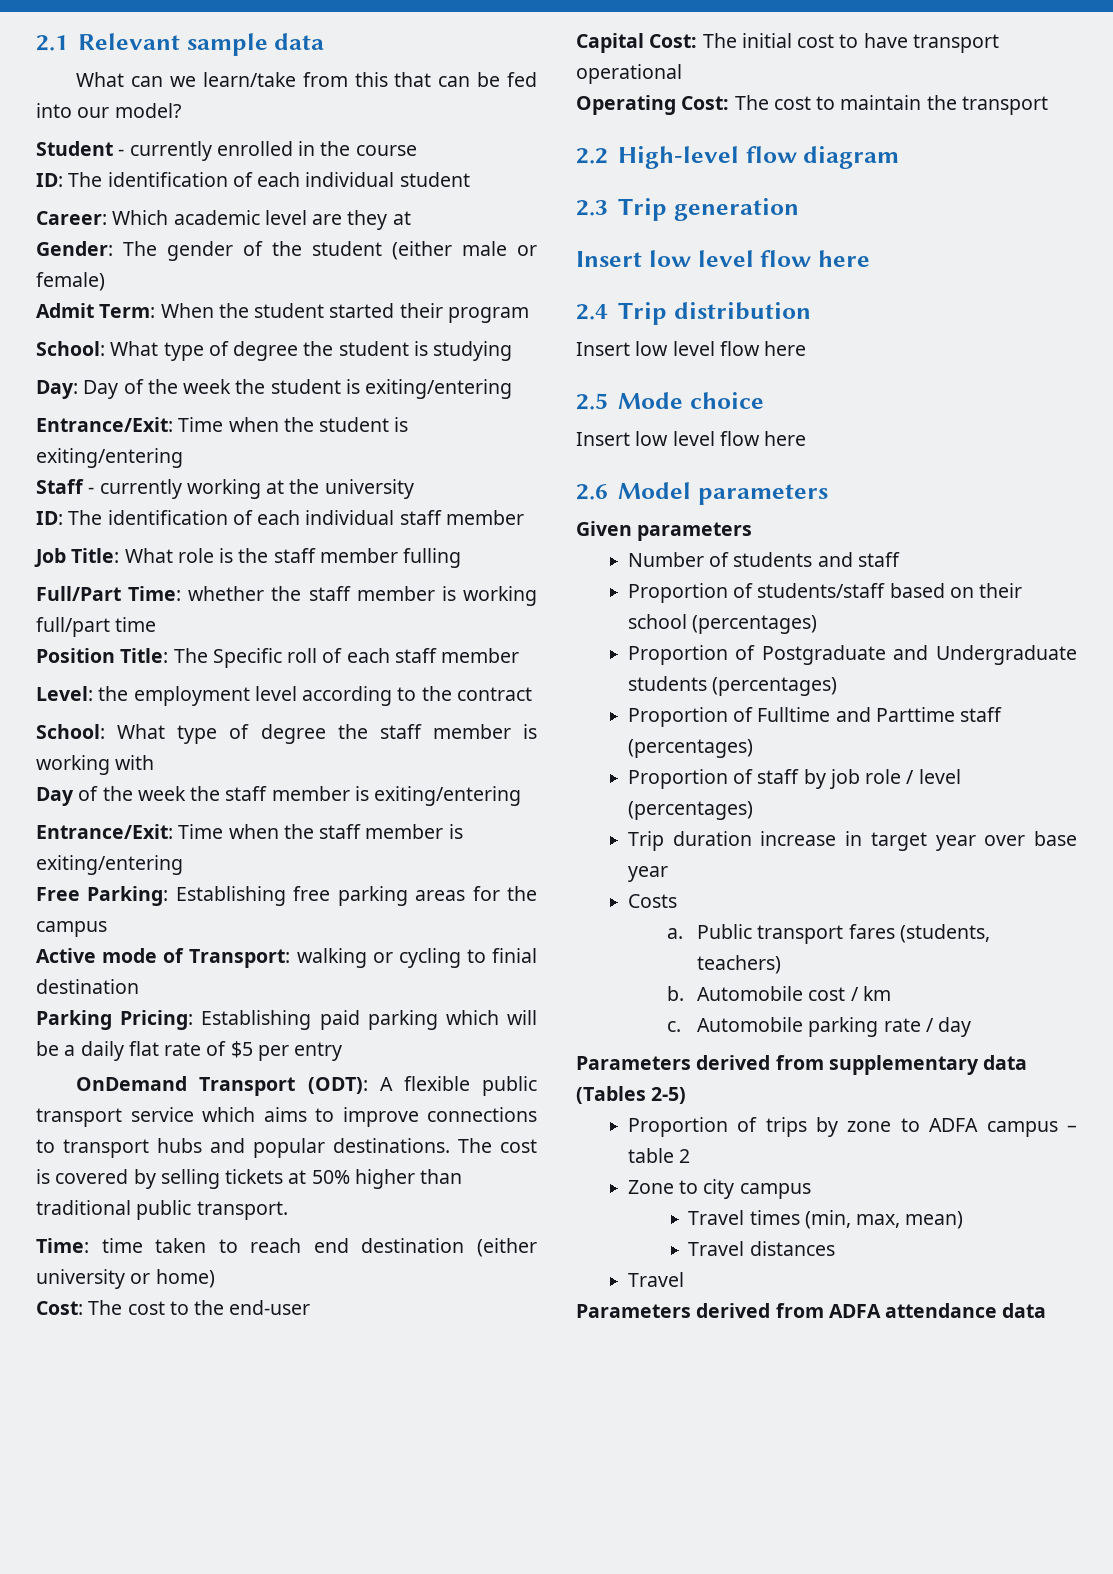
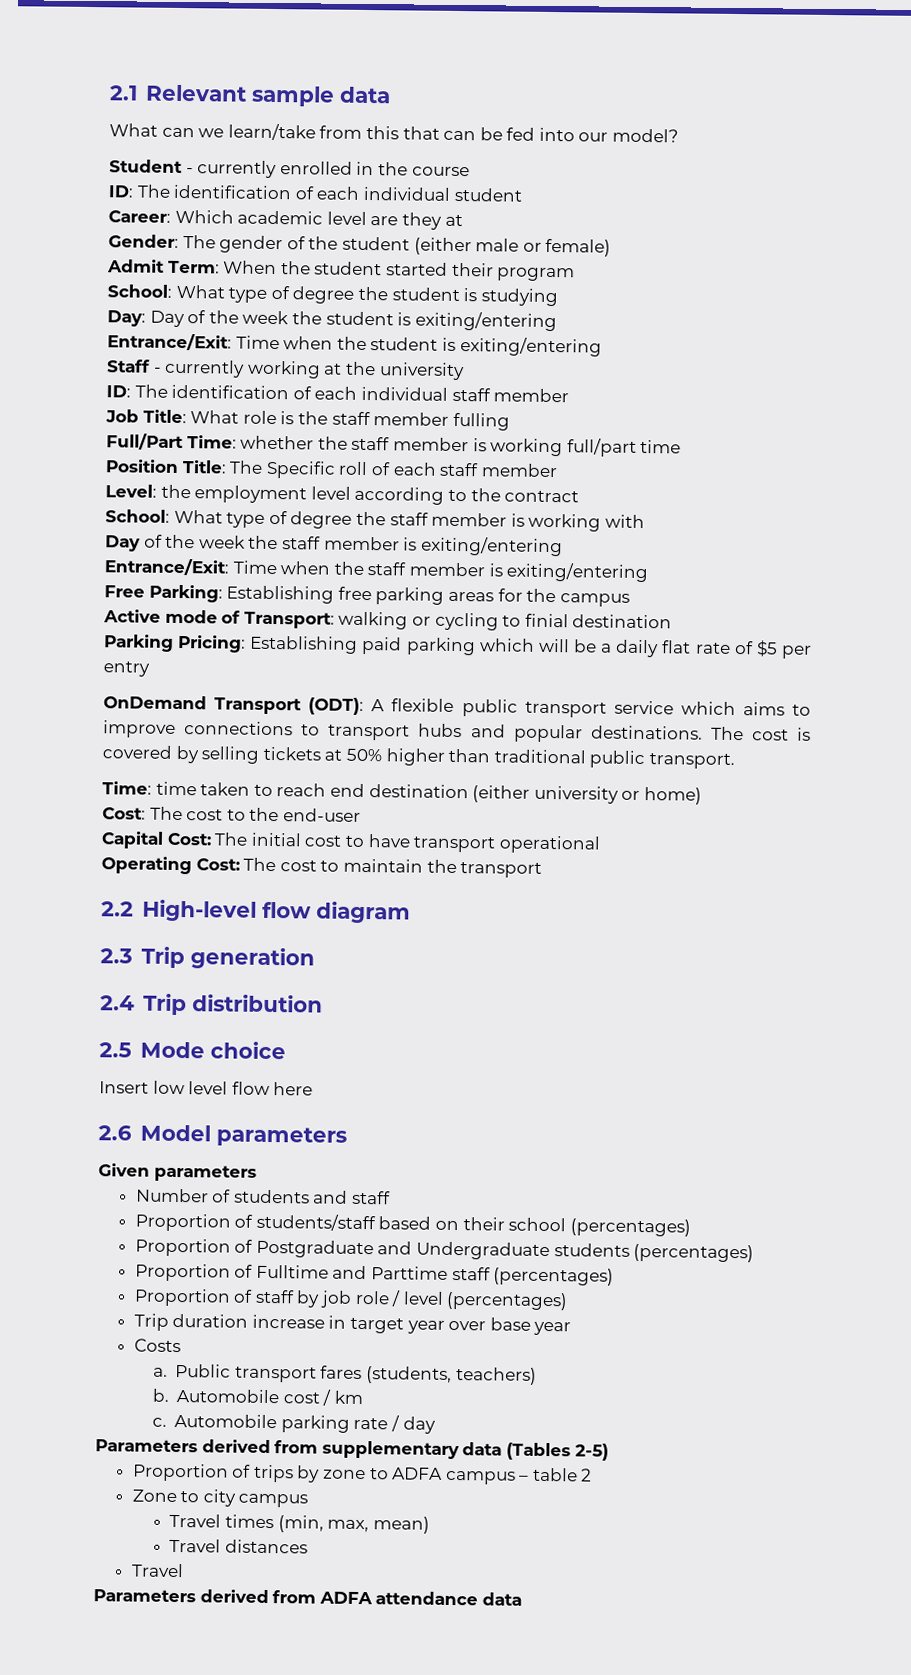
[576,250,870,267] [576,302,811,325] [576,341,807,356] Insert low level flow here // 2.4 Trip distribution // Insert low level flow here -> [100,993,323,1016] 2.4 Trip distribution

